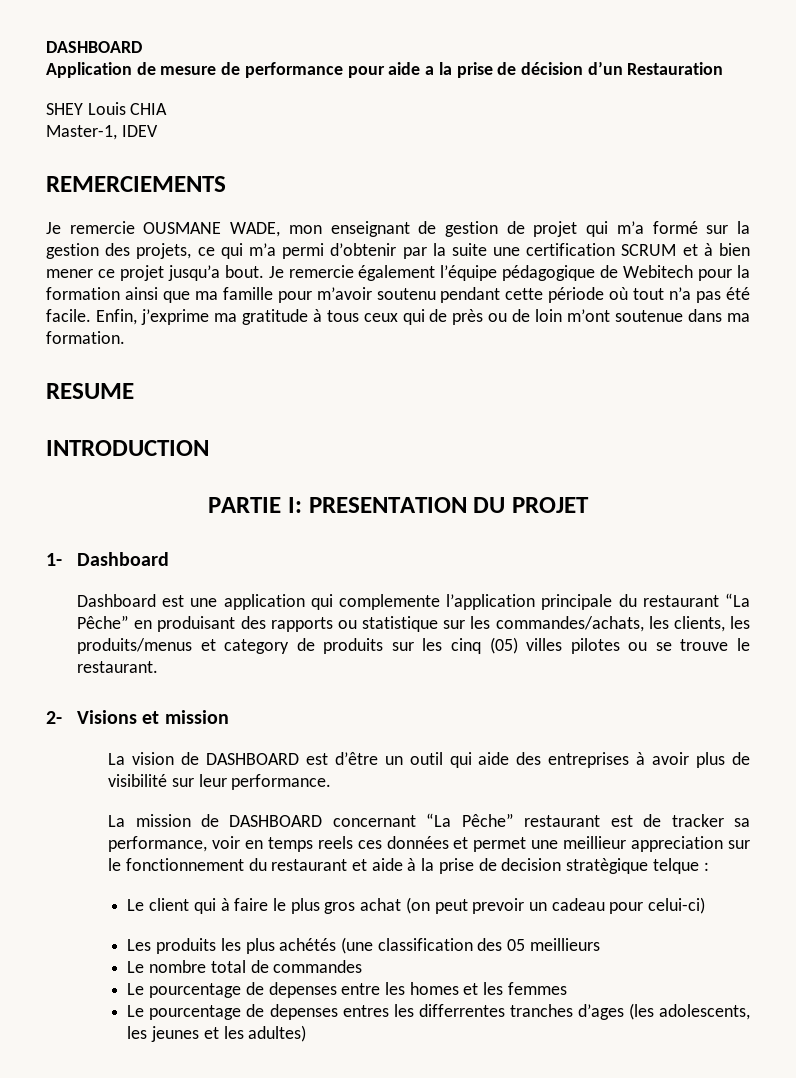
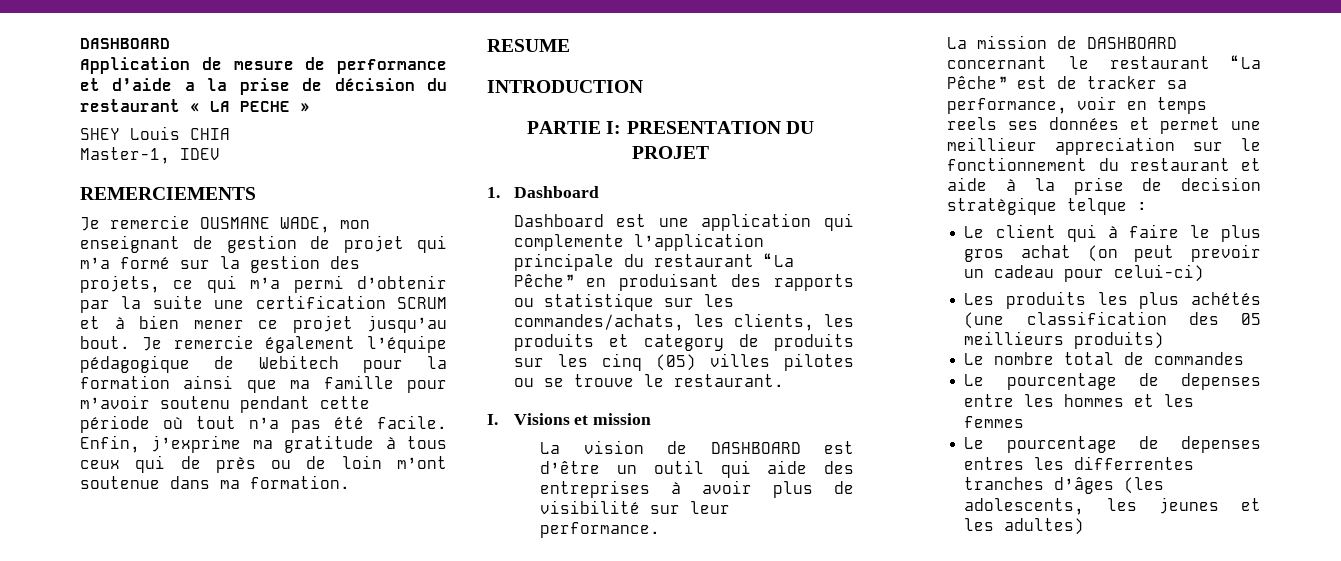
[347,62,421,78] pour aide -> [80,78,173,91] et d’aide
[587,61,724,75] d’un Restauration -> [427,78,447,91] [80,99,310,112] du restaurant « LA PECHE »
[167,265,220,281] jusqu’a -> [367,315,447,333] jusqu’au
[46,553,62,566] 1- -> [487,187,500,198] 1.
[77,638,193,654] produits/menus -> [513,333,594,351] produits
[46,711,62,724] 2- -> [487,414,498,425] I.
[426,813,601,827] “La Pêche” restaurant -> [1068,55,1261,69] [947,76,1008,89] le restaurant “La Pêche”
[357,840,382,849] ces -> [1008,121,1039,130] ses
(600, 944) none -> [1074,331,1165,349] produits)
[409,982,459,995] homes -> [1064,394,1125,407] hommes
[577,1004,624,1020] d’ages -> [1054,477,1115,494] d’âges

